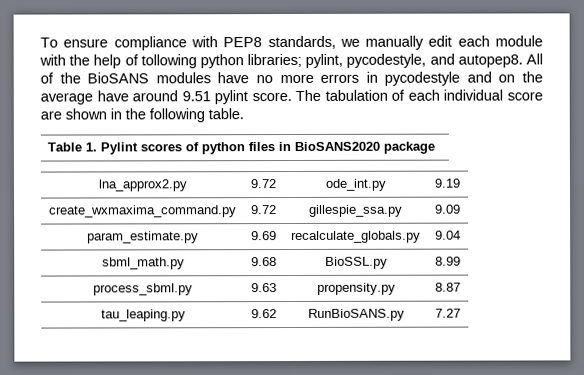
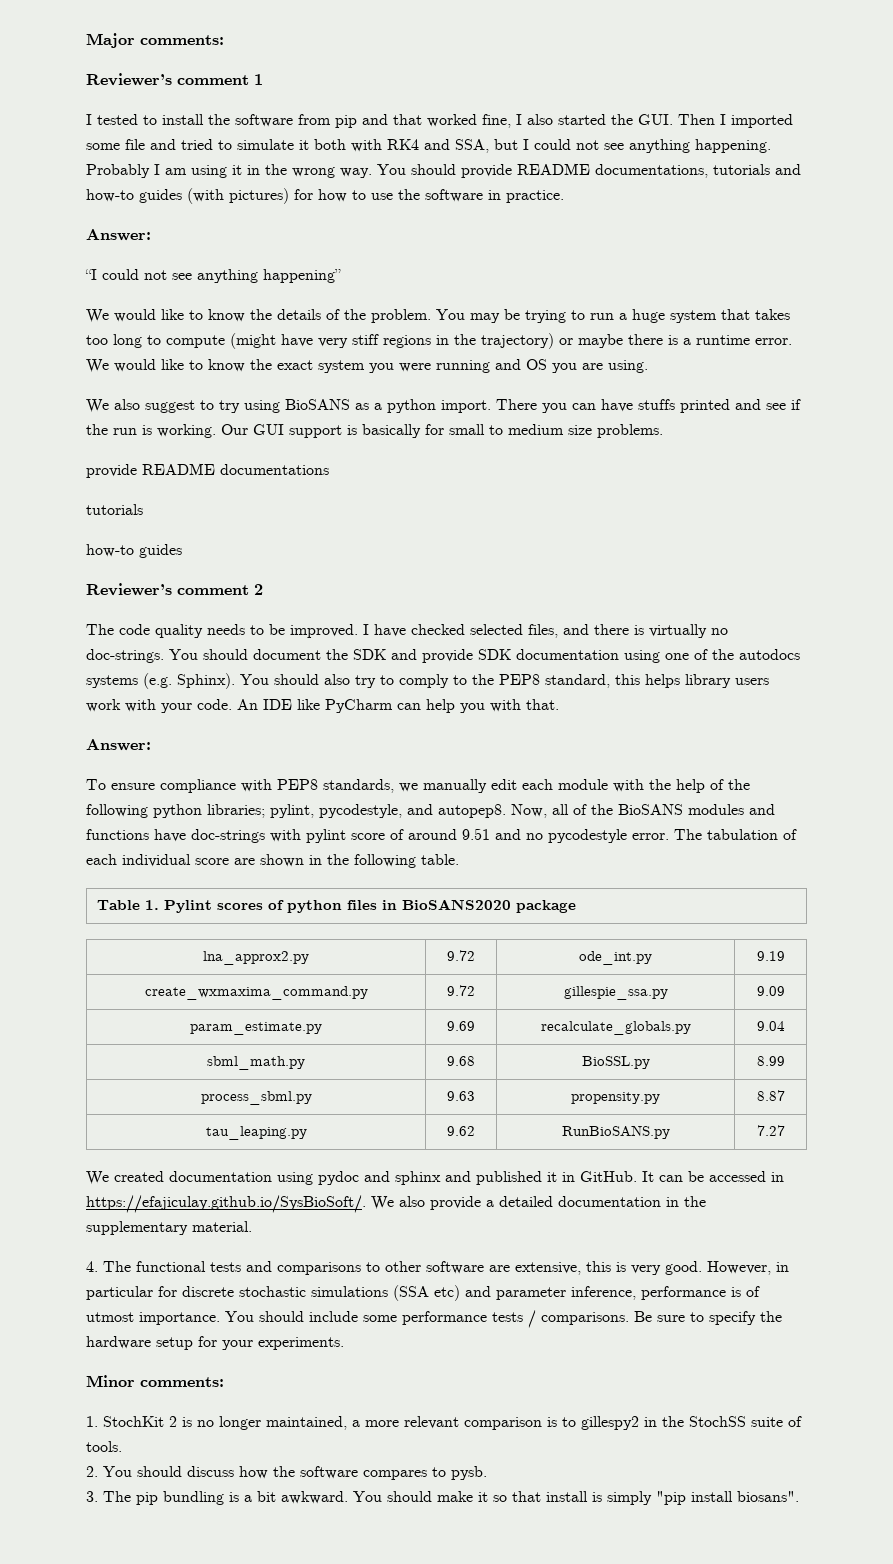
(40, 42) none -> [86,33,224,48] [86,73,263,86] [86,114,793,128] [86,139,771,153] [86,163,801,178] [86,188,564,204] [86,229,151,241] [85,269,341,283] [86,309,790,323] [86,333,792,349] [86,359,648,373] [86,399,801,413] [86,424,663,438] [86,463,329,478] [86,504,143,515] [86,544,182,558] [86,583,263,596] [86,624,728,638] [86,649,800,663] [86,673,769,689] [86,699,559,713] [86,739,151,751] Major comments: // Reviewer’s comment 1 // I tested to install the software from pip and that worked fine, I also started the GUI. Then I imported some file and tried to simulate it both with RK4 and SSA, but I could not see anything happening. Probably I am using it in the wrong way. You should provide README documentations, tutorials and how-to guides (with pictures) for how to use the software in practice. // Answer: // “I could not see anything happening” // We would like to know the details of the problem. You may be trying to run a huge system that takes too long to compute (might have very stiff regions in the trajectory) or maybe there is a runtime error. We would like to know the exact system you were running and OS you are using. // We also suggest to try using BioSANS as a python import. There you can have stuffs printed and see if the run is working. Our GUI support is basically for small to medium size problems. // provide README documentations // tutorials // how-to guides // Reviewer’s comment 2 // The code quality needs to be improved. I have checked selected files, and there is virtually no doc-strings. You should document the SDK and provide SDK documentation using one of the autodocs systems (e.g. Sphinx). You should also try to comply to the PEP8 standard, this helps library users work with your code. An IDE like PyCharm can help you with that. // Answer: //
[140,54,197,69] tollowing -> [728,779,750,790] [86,804,148,818] the following
[526,53,543,65] All -> [511,804,569,818] Now, all
[217,71,543,86] [40,90,292,105] have no more errors in pycodestyle and on the average have around 9.51 pylint score. -> [749,804,775,815] [86,828,669,843] and functions have doc-strings with pylint score of around 9.51 and no pycodestyle error.
(461, 313) none -> [86,1171,784,1185] [86,1195,706,1213] [86,1221,252,1235] [86,1261,789,1275] [86,1285,760,1301] [86,1310,782,1328] [86,1336,344,1350] [86,1375,224,1387] [86,1416,802,1430] [86,1441,122,1452] [86,1466,487,1480] [86,1491,799,1505] // We created documentation using pydoc and sphinx and published it in GitHub. It can be accessed in https://efajiculay.github.io/SysBioSoft/. We also provide a detailed documentation in the supplementary material. // 4. The functional tests and comparisons to other software are extensive, this is very good. However, in particular for discrete stochastic simulations (SSA etc) and parameter inference, performance is of utmost importance. You should include some performance tests / comparisons. Be sure to specify the hardware setup for your experiments. // Minor comments: // 1. StochKit 2 is no longer maintained, a more relevant comparison is to gillespy2 in the StochSS suite of tools. // 2. You should discuss how the software compares to pysb. // 3. The pip bundling is a bit awkward. You should make it so that install is simply "pip install biosans".

